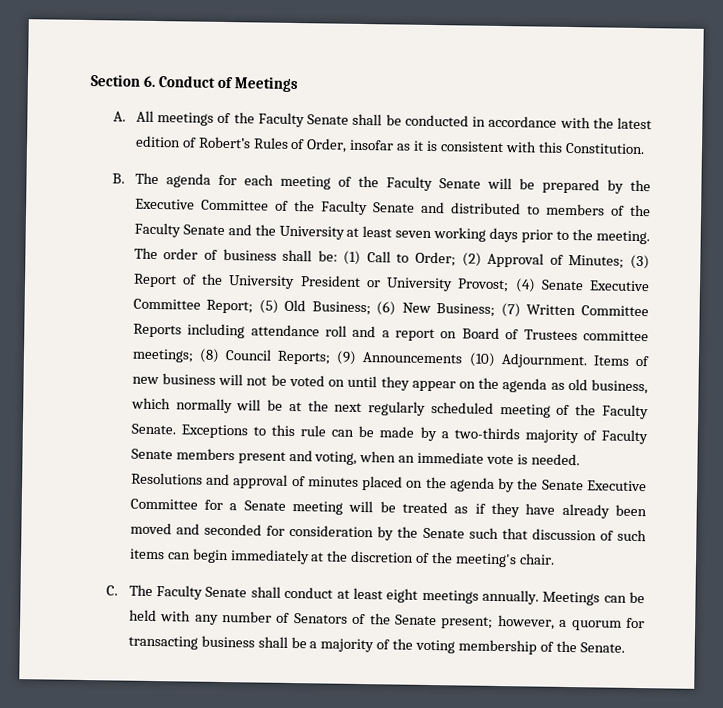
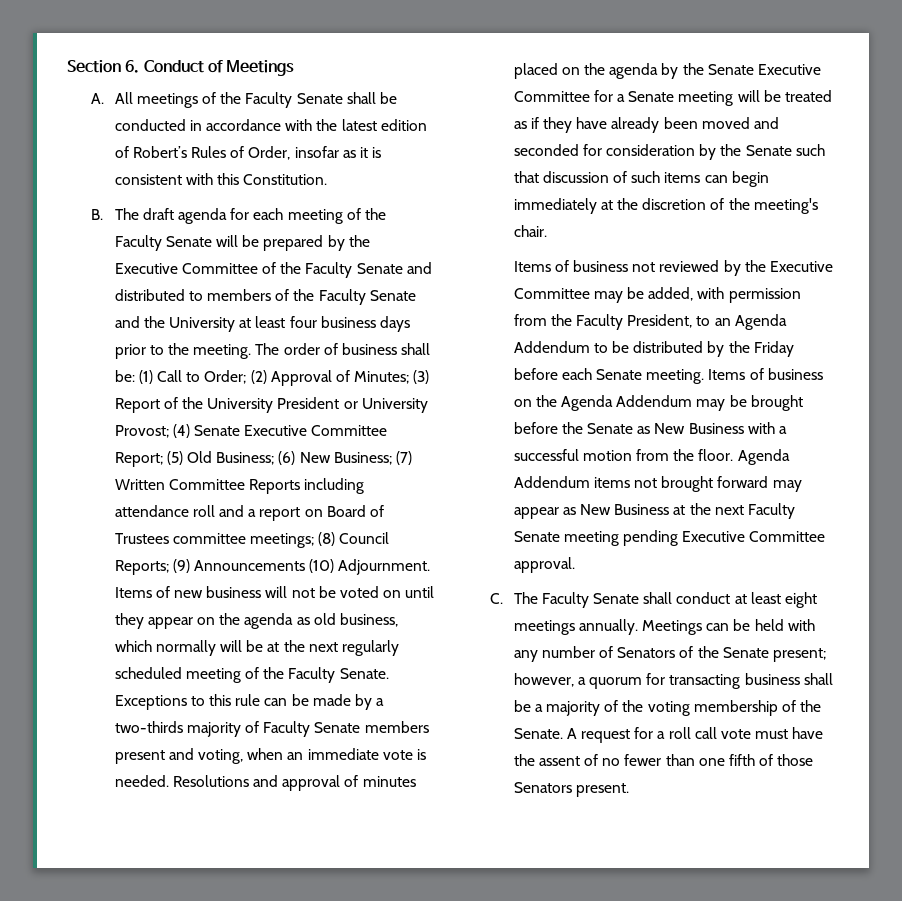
(159, 178) none -> [142,208,174,220] draft
[395,227,487,242] seven working -> [289,316,376,328] four business
(555, 559) none -> [513,260,833,276] [513,287,801,303] [513,314,787,330] [513,341,794,357] [513,368,823,384] [513,395,803,411] [513,422,787,434] [513,449,790,465] [513,476,802,492] [513,503,795,519] [513,530,826,546] [513,557,575,573] // Items of business not reviewed by the Executive Committee may be added, with permission from the Faculty President, to an Agenda Addendum to be distributed by the Friday before each Senate meeting. Items of business on the Agenda Addendum may be brought before the Senate as New Business with a successful motion from the floor. Agenda Addendum items not brought forward may appear as New Business at the next Faculty Senate meeting pending Executive Committee approval.
(625, 647) none -> [566,727,824,743] [513,754,814,766] [513,782,629,797] A request for a roll call vote must have the assent of no fewer than one fifth of those Senators present.

